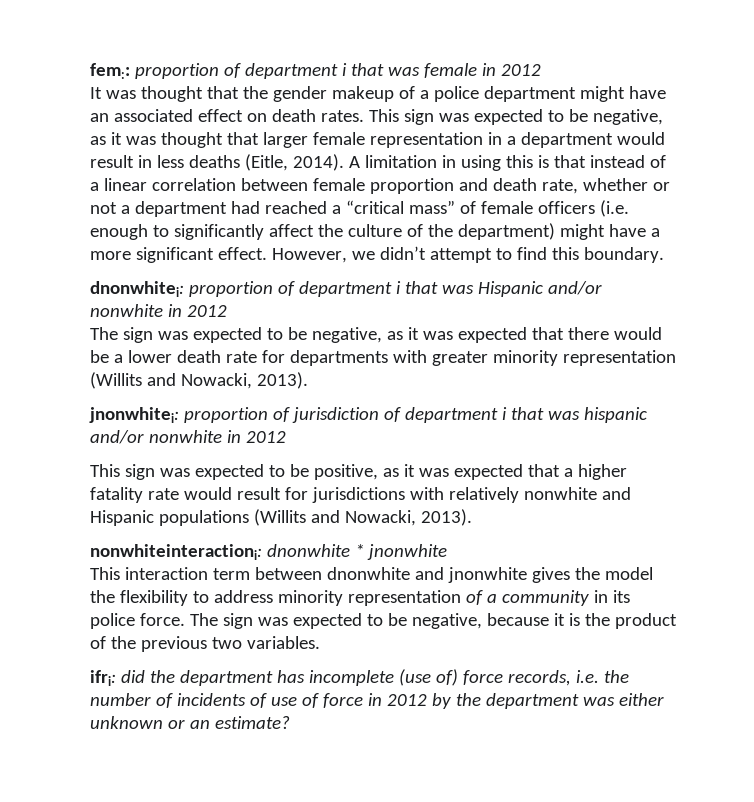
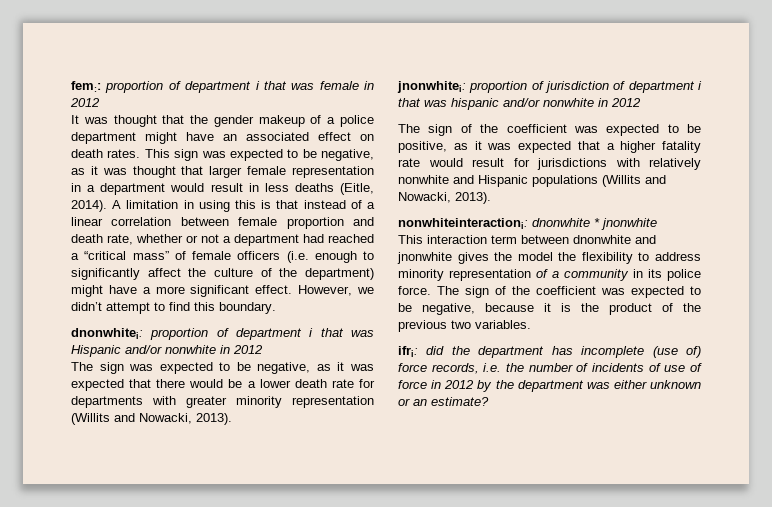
[90,464,155,480] This sign -> [398,124,567,136] The sign of the coefficient
(253, 621) none -> [495,286,596,295] of the coefficient

